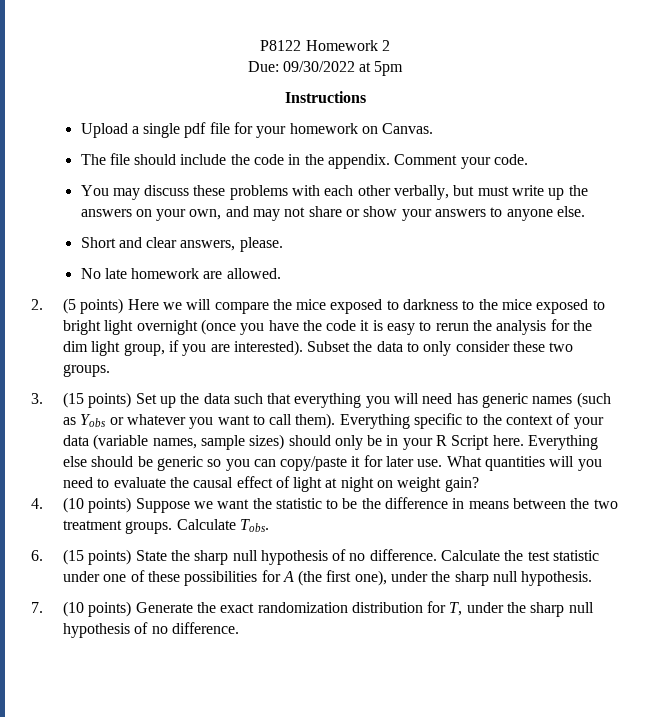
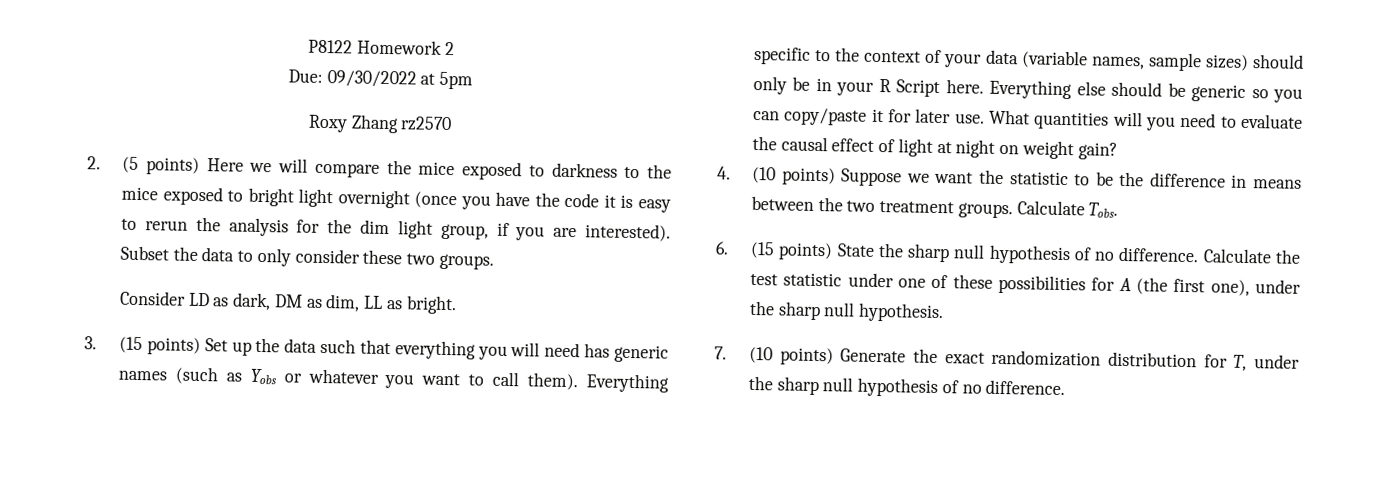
[284,91,366,103] [80,122,434,138] [80,153,529,169] [80,185,588,200] [80,206,585,221] [80,237,283,252] [80,268,281,279] Instructions // Upload a single pdf file for your homework on Canvas. // The file should include the code in the appendix. Comment your code. // You may discuss these problems with each other verbally, but must write up the answers on your own, and may not share or show your answers to anyone else. // Short and clear answers, please. // No late homework are allowed. -> [307,114,453,134] Roxy Zhang rz2570
(110, 370) none -> [119,290,457,315] // Consider LD as dark, DM as dim, LL as bright.

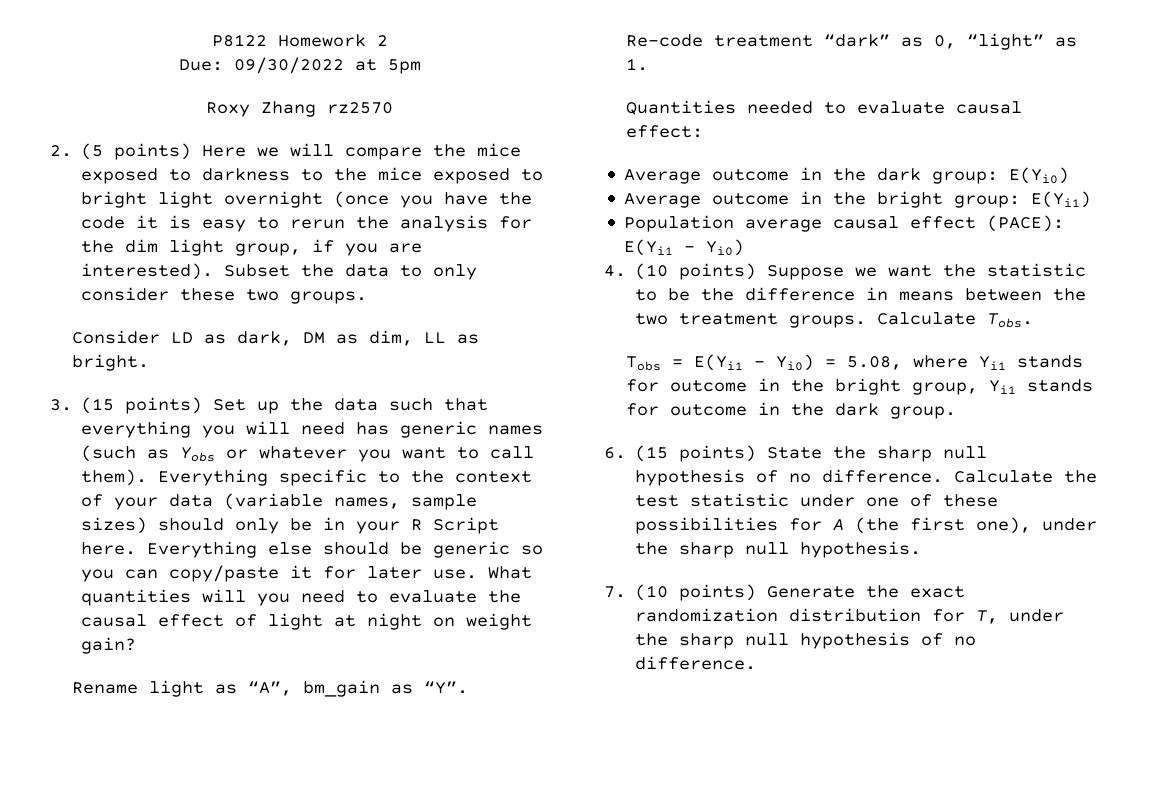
(1118, 151) none -> [71,680,468,697] [625,33,1077,50] [625,58,648,71] [625,100,1022,115] [625,125,703,138] [624,167,1070,184] [624,191,1092,208] [624,215,1065,232] [624,239,745,256] // Rename light as “A”, bm_gain as “Y”. Re-code treatment “dark” as 0, “light” as 1. // Quantities needed to evaluate causal effect: // Average outcome in the dark group: E(Yi0) // Average outcome in the bright group: E(Yi1) // Population average causal effect (PACE): E(Yi1 – Yi0)
(1119, 210) none -> [625,354,1083,371] [625,378,1093,395] [625,402,956,419] // Tobs = E(Yi1 – Yi0) = 5.08, where Yi1 stands for outcome in the bright group, Yi1 stands for outcome in the dark group.

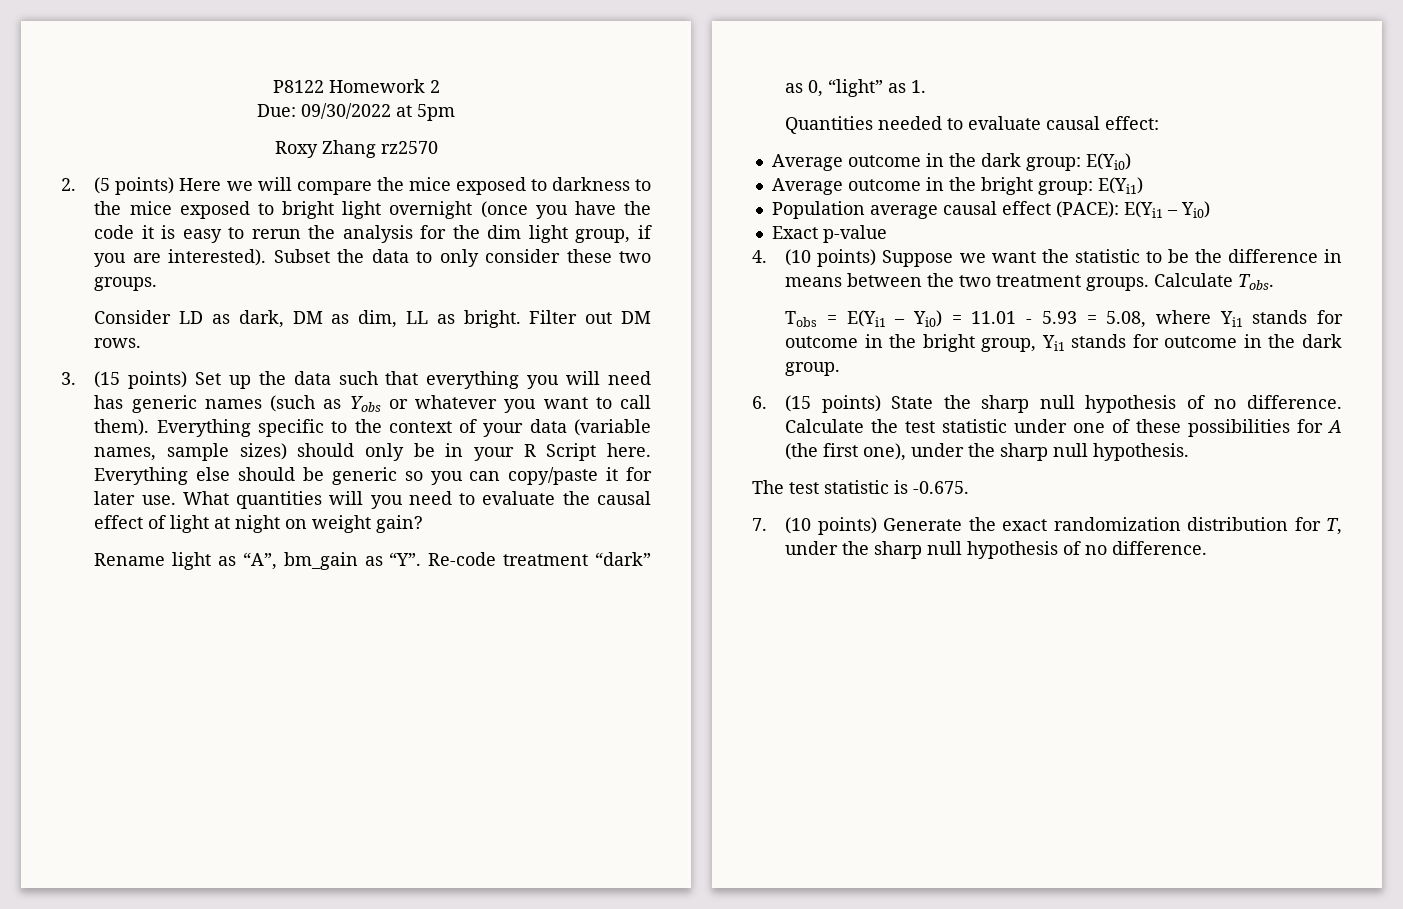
(149, 362) none -> [529,310,651,324] [94,338,142,348] Filter out DM rows.
(745, 247) none -> [771,225,887,243] // Exact p-value
(836, 363) none -> [971,311,1097,324] 11.01 - 5.93 =
(922, 549) none -> [752,480,969,494] // The test statistic is -0.675.

